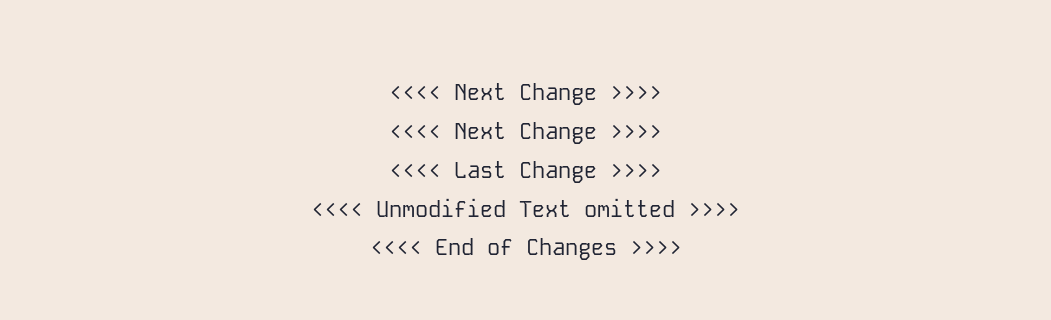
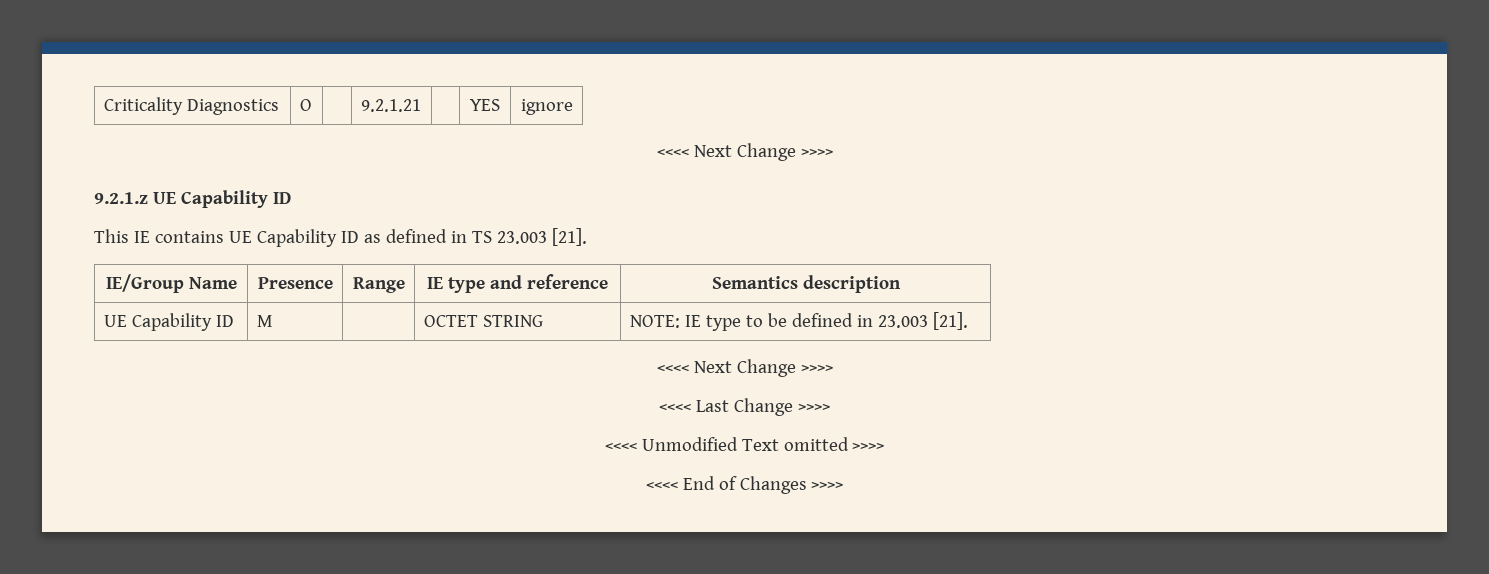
[389,83,662,105] <<<< Next Change >>>> -> [103,97,279,115] [299,99,312,111] [360,99,421,112] [470,99,500,111] [520,99,573,115] [656,143,833,161] [94,190,291,208] [94,228,587,247] [105,274,237,293] [257,277,333,289] [352,277,405,293] [427,274,608,293] [711,275,901,293] [103,313,234,331] [256,315,273,327] [423,315,543,327] [629,312,968,331] Criticality Diagnostics | O | | 9.2.1.21 | | YES | ignore // <<<< Next Change >>>> // 9.2.1.z UE Capability ID // This IE contains UE Capability ID as defined in TS 23.003 [21]. // IE/Group Name | Presence | Range | IE type and reference | Semantics description // UE Capability ID | M | | OCTET STRING | NOTE: IE type to be defined in 23.003 [21].

